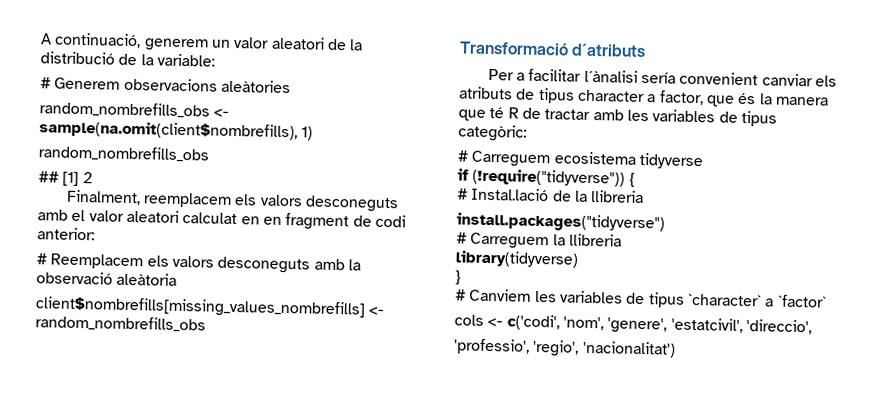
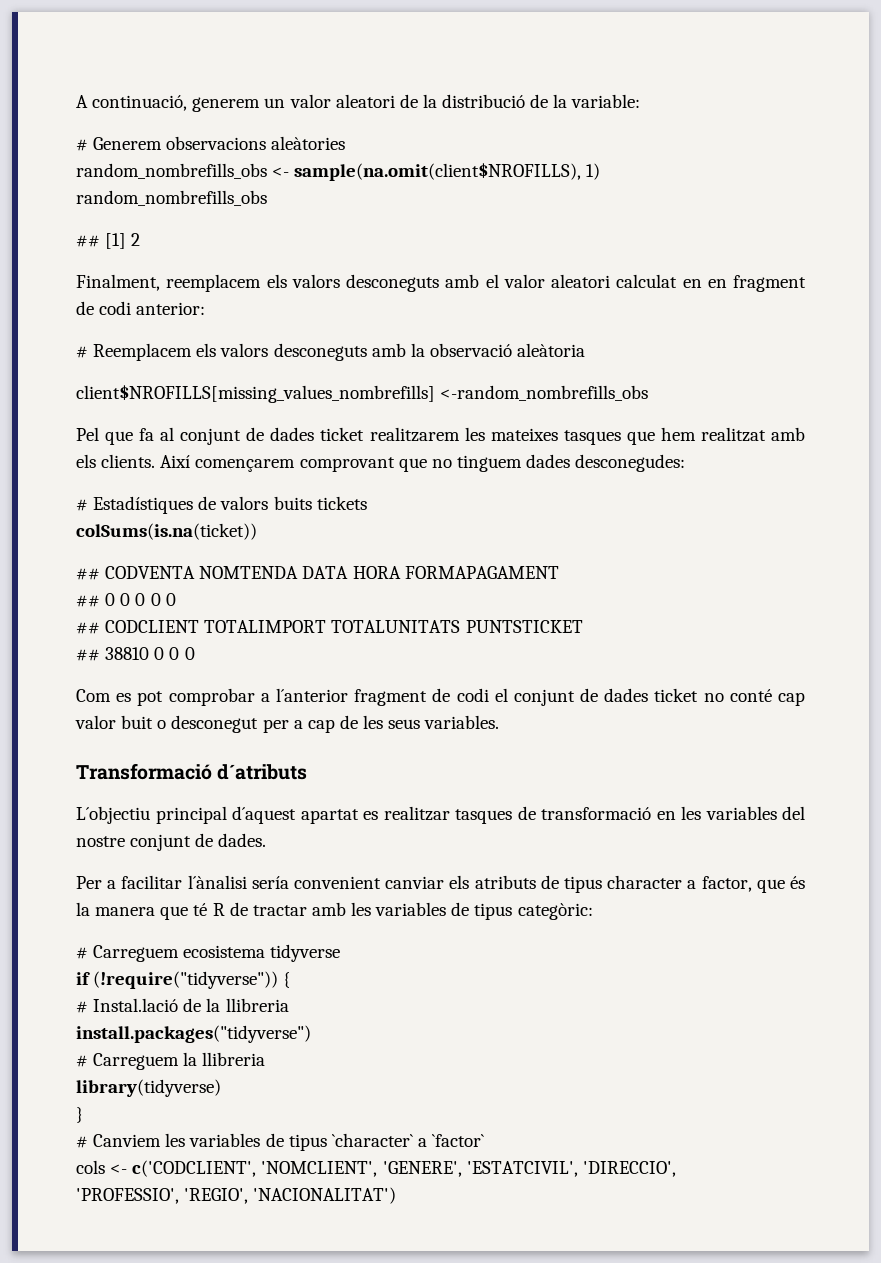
[39,120,298,141] sample(na.omit(client$nombrefills), -> [294,163,582,181] sample(na.omit(client$NROFILLS),
[35,296,385,319] [35,315,206,333] [459,41,647,58] client$nombrefills[missing_values_nombrefills] <- random_nombrefills_obs // Transformació d´atributs -> [76,385,649,403] [76,427,806,445] [76,454,686,472] [76,496,367,514] [76,523,257,540] [76,566,559,580] [76,593,176,607] [76,620,583,634] [76,647,195,661] [76,688,805,706] [75,715,500,733] [76,763,308,780] [76,806,805,824] [76,833,267,851] client$NROFILLS[missing_values_nombrefills] <-random_nombrefills_obs // Pel que fa al conjunt de dades ticket realitzarem les mateixes tasques que hem realitzat amb els clients. Així començarem comprovant que no tinguem dades desconegudes: // # Estadístiques de valors buits tickets // colSums(is.na(ticket)) // ## CODVENTA NOMTENDA DATA HORA FORMAPAGAMENT // ## 0 0 0 0 0 // ## CODCLIENT TOTALIMPORT TOTALUNITATS PUNTSTICKET // ## 38810 0 0 0 // Com es pot comprobar a l´anterior fragment de codi el conjunt de dades ticket no conté cap valor buit o desconegut per a cap de les seus variables. // Transformació d´atributs // L´objectiu principal d´aquest apartat es realitzar tasques de transformació en les variables del nostre conjunt de dades.
[506,314,812,335] [454,338,676,358] c('codi', 'nom', 'genere', 'estatcivil', 'direccio', // 'professio', 'regio', 'nacionalitat') -> [132,1160,676,1177] [76,1187,397,1204] c('CODCLIENT', 'NOMCLIENT', 'GENERE', 'ESTATCIVIL', 'DIRECCIO', // 'PROFESSIO', 'REGIO', 'NACIONALITAT')

